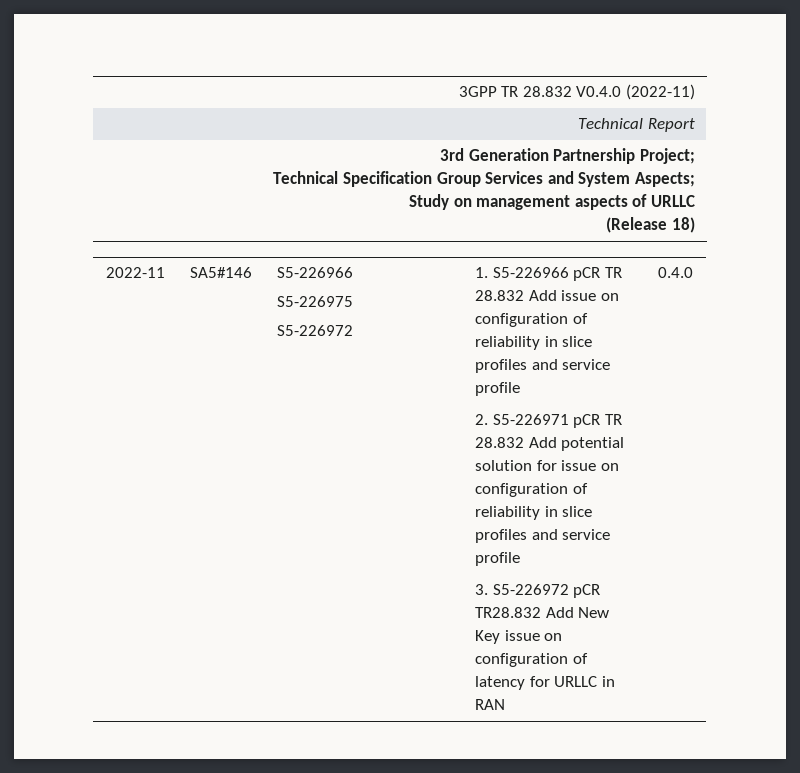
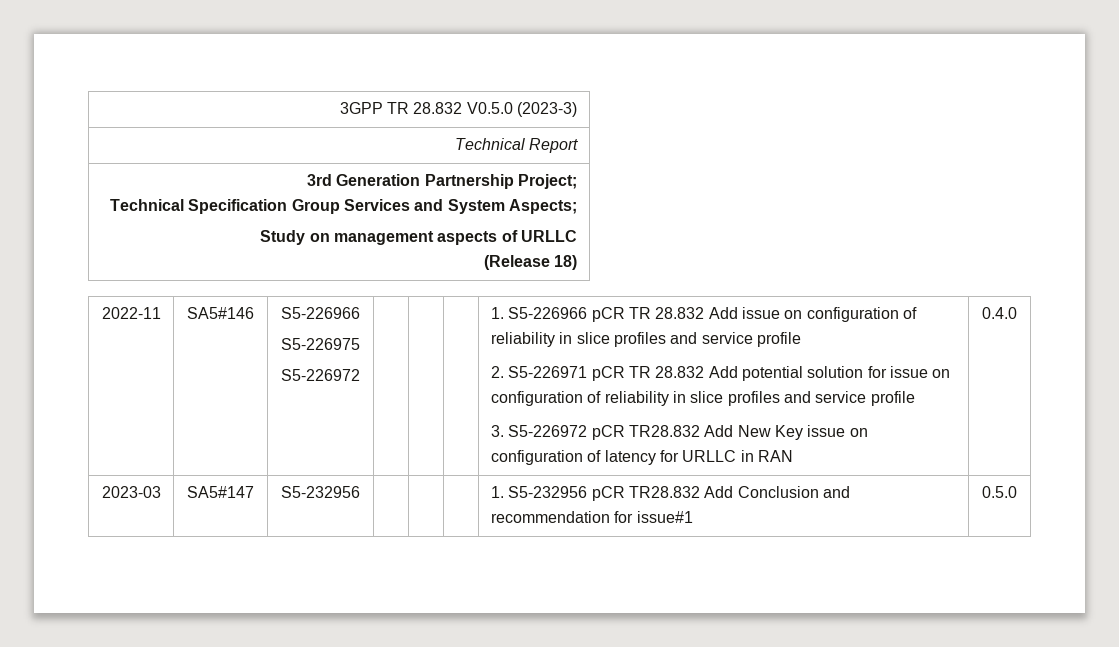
[576,84,695,100] V0.4.0 (2022-11) -> [466,102,578,117] V0.5.0 (2023-3)
(693, 272) none -> [101,486,161,498] [187,486,254,498] [281,486,360,498] [490,486,850,501] [490,511,693,523] [982,486,1017,498] // 2023-03 | SA5#147 | S5-232956 | | | | 1. S5-232956 pCR TR28.832 Add Conclusion and recommendation for issue#1 | 0.5.0

